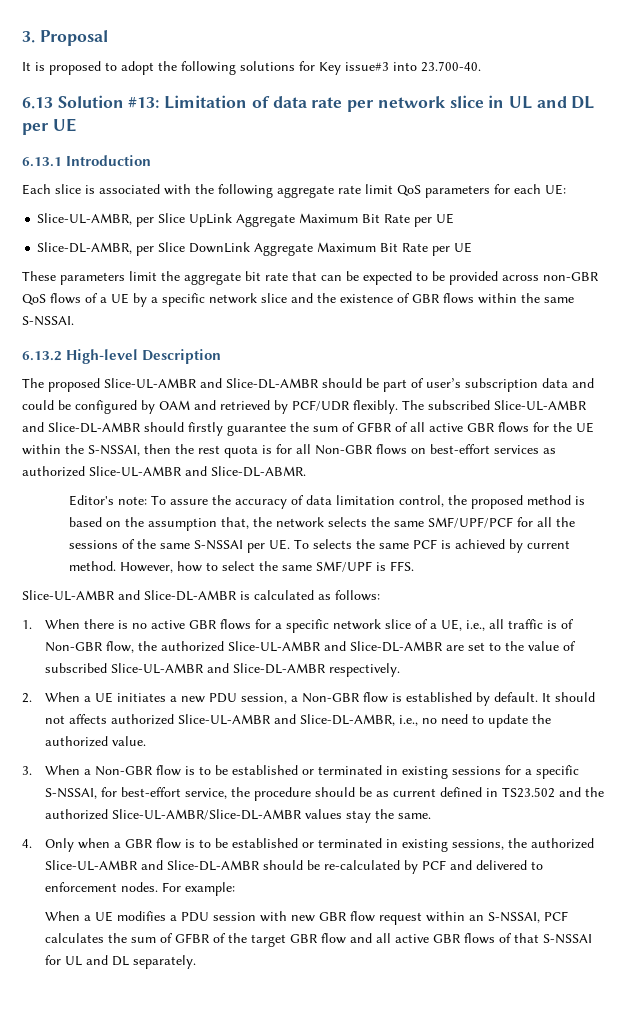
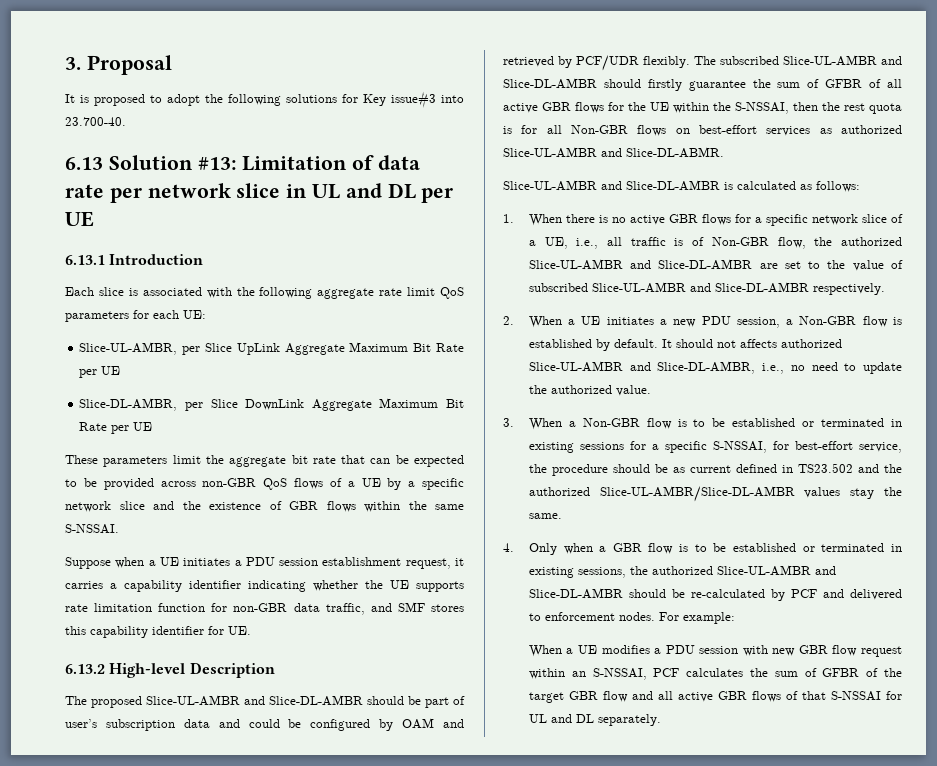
(74, 321) none -> [65,557,465,569] [65,580,464,592] [65,602,464,615] [65,626,251,638] // Suppose when a UE initiates a PDU session establishment request, it carries a capability identifier indicating whether the UE supports rate limitation function for non-GBR data traffic, and SMF stores this capability identifier for UE.
[68,495,585,509] [68,517,575,531] [68,539,570,553] [68,561,414,573] // Editor's note: To assure the accuracy of data limitation control, the proposed method is based on the assumption that, the network selects the same SMF/UPF/PCF for all the sessions of the same S-NSSAI per UE. To selects the same PCF is achieved by current method. However, how to select the same SMF/UPF is FFS. -> (724, 152) none

